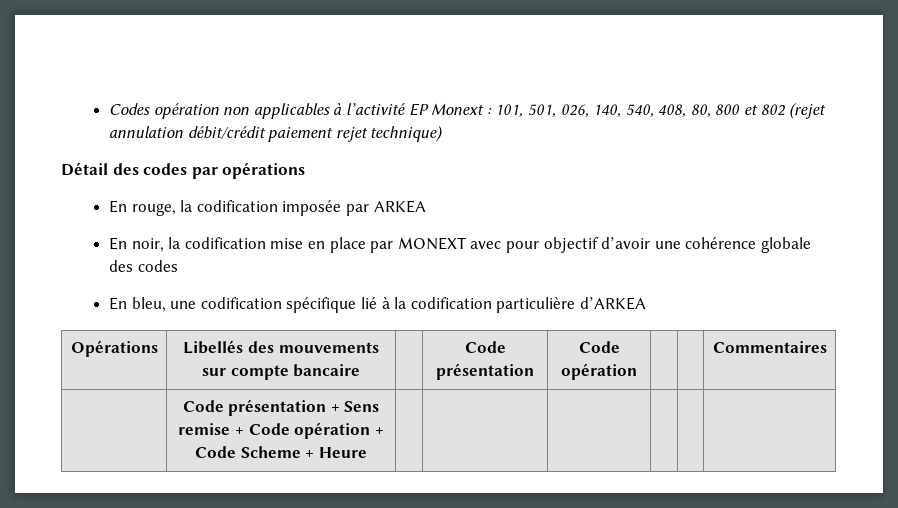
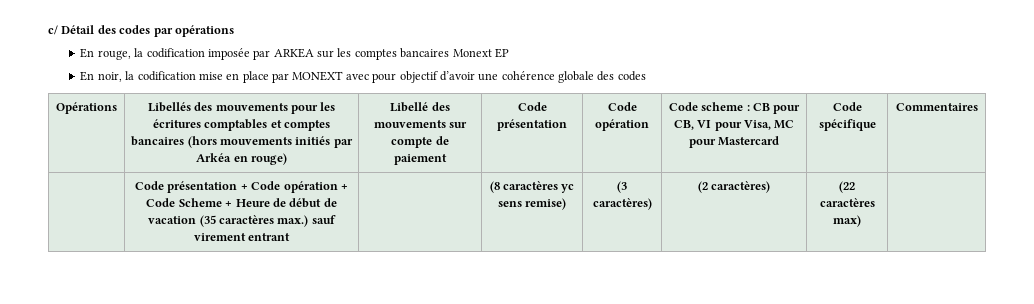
[109,102,827,119] [109,125,444,142] Codes opération non applicables à l’activité EP Monext : 101, 501, 026, 140, 540, 408, 80, 800 et 802 (rejet annulation débit/crédit paiement rejet technique) // -> [48,25,58,35] c/
(426, 206) none -> [317,48,509,60] sur les comptes bancaires Monext EP
[109,297,646,313] [70,340,158,357] [183,340,379,354] [201,364,361,380] [464,341,506,353] [436,363,534,380] [578,341,620,353] [561,363,637,380] // En bleu, une codification spécifique lié à la codification particulière d’ARKEA // Opérations | Libellés des mouvements sur compte bancaire | | Code présentation | Code opération | | -> [56,102,117,114] [147,102,336,114] [152,119,331,131] [131,136,353,148] [196,153,287,165] [390,102,450,112] [373,120,468,128] [391,136,449,148] [394,154,447,165] [517,102,547,111] [497,119,567,131] [607,102,637,111] [595,119,649,131] [668,102,801,114] [673,120,795,131] [688,136,780,148] [832,102,862,111] [818,119,876,131] // Opérations | Libellés des mouvements pour les écritures comptables et comptes bancaires (hors mouvements initiés par Arkéa en rouge) | Libellé des mouvements sur compte de paiement | Code présentation | Code opération | Code scheme : CB pour CB, VI pour Visa, MC pour Mastercard | Code spécifique
[344,401,380,412] [178,423,244,435] Sens remise + -> (248, 187) none
(367, 452) | | | | | -> [272,198,337,208] [148,215,336,227] [193,233,291,241] [489,181,575,193] [497,198,567,210] [617,181,627,193] [592,198,652,210] [697,181,771,193] [839,181,855,193] [819,198,875,207] [833,215,861,227] de début de vacation (35 caractères max.) sauf virement entrant | | (8 caractères yc sens remise) | (3 caractères) | (2 caractères) | (22 caractères max)

